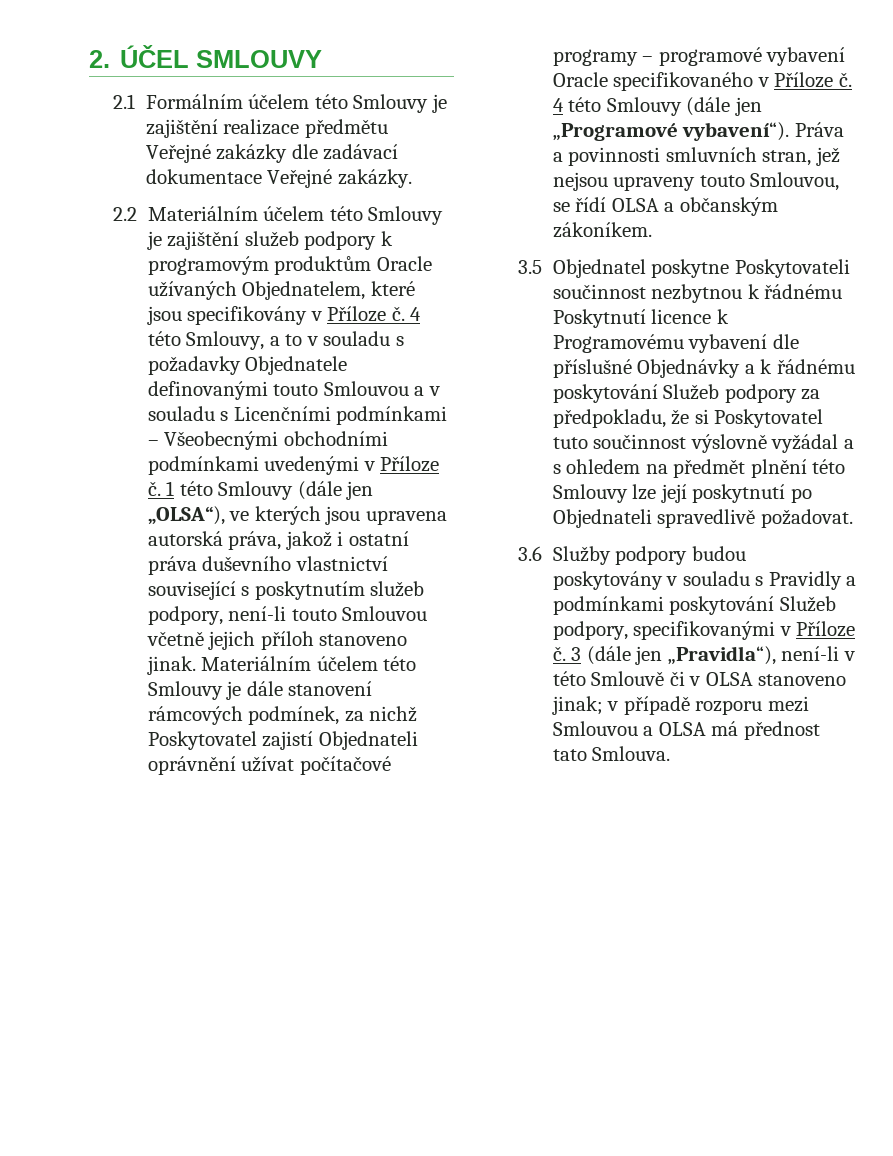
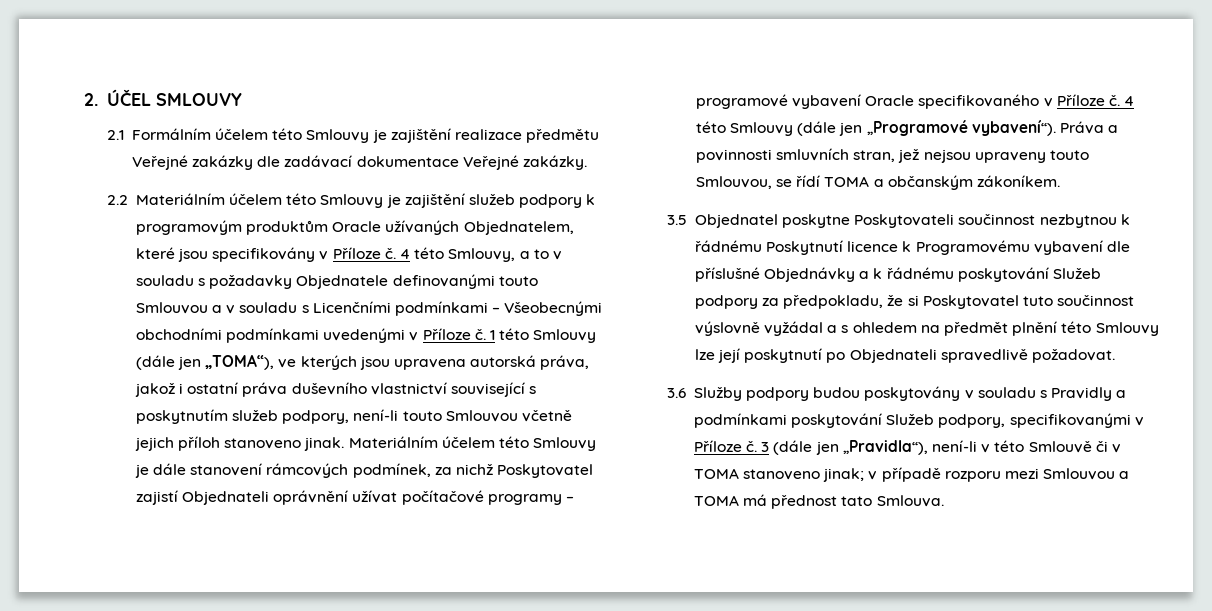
[147,506,225,525] „OLSA“), -> [205,354,275,370] „TOMA“),
[611,198,659,212] OLSA -> [824,176,870,187] TOMA
[705,672,753,686] OLSA -> [693,468,739,479] TOMA
[658,722,706,736] OLSA -> [693,495,739,506] TOMA

